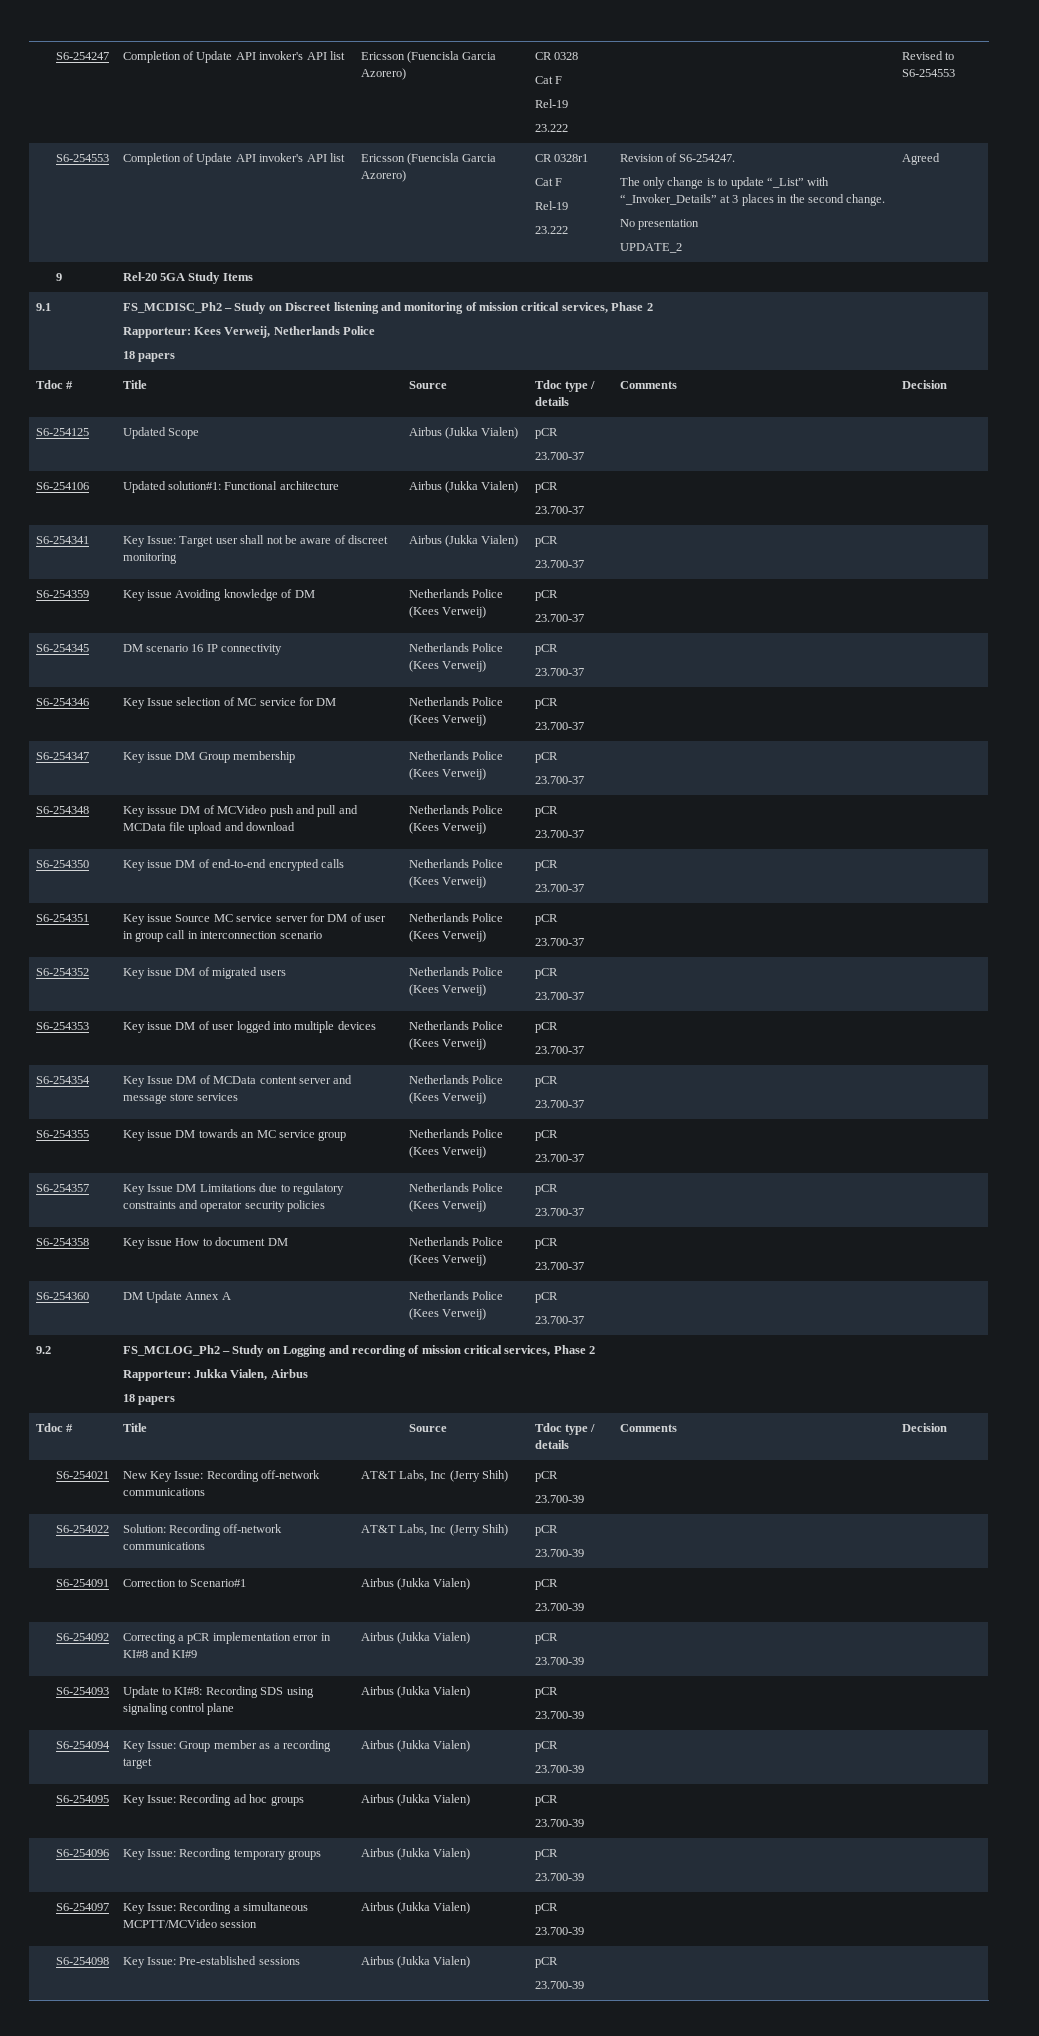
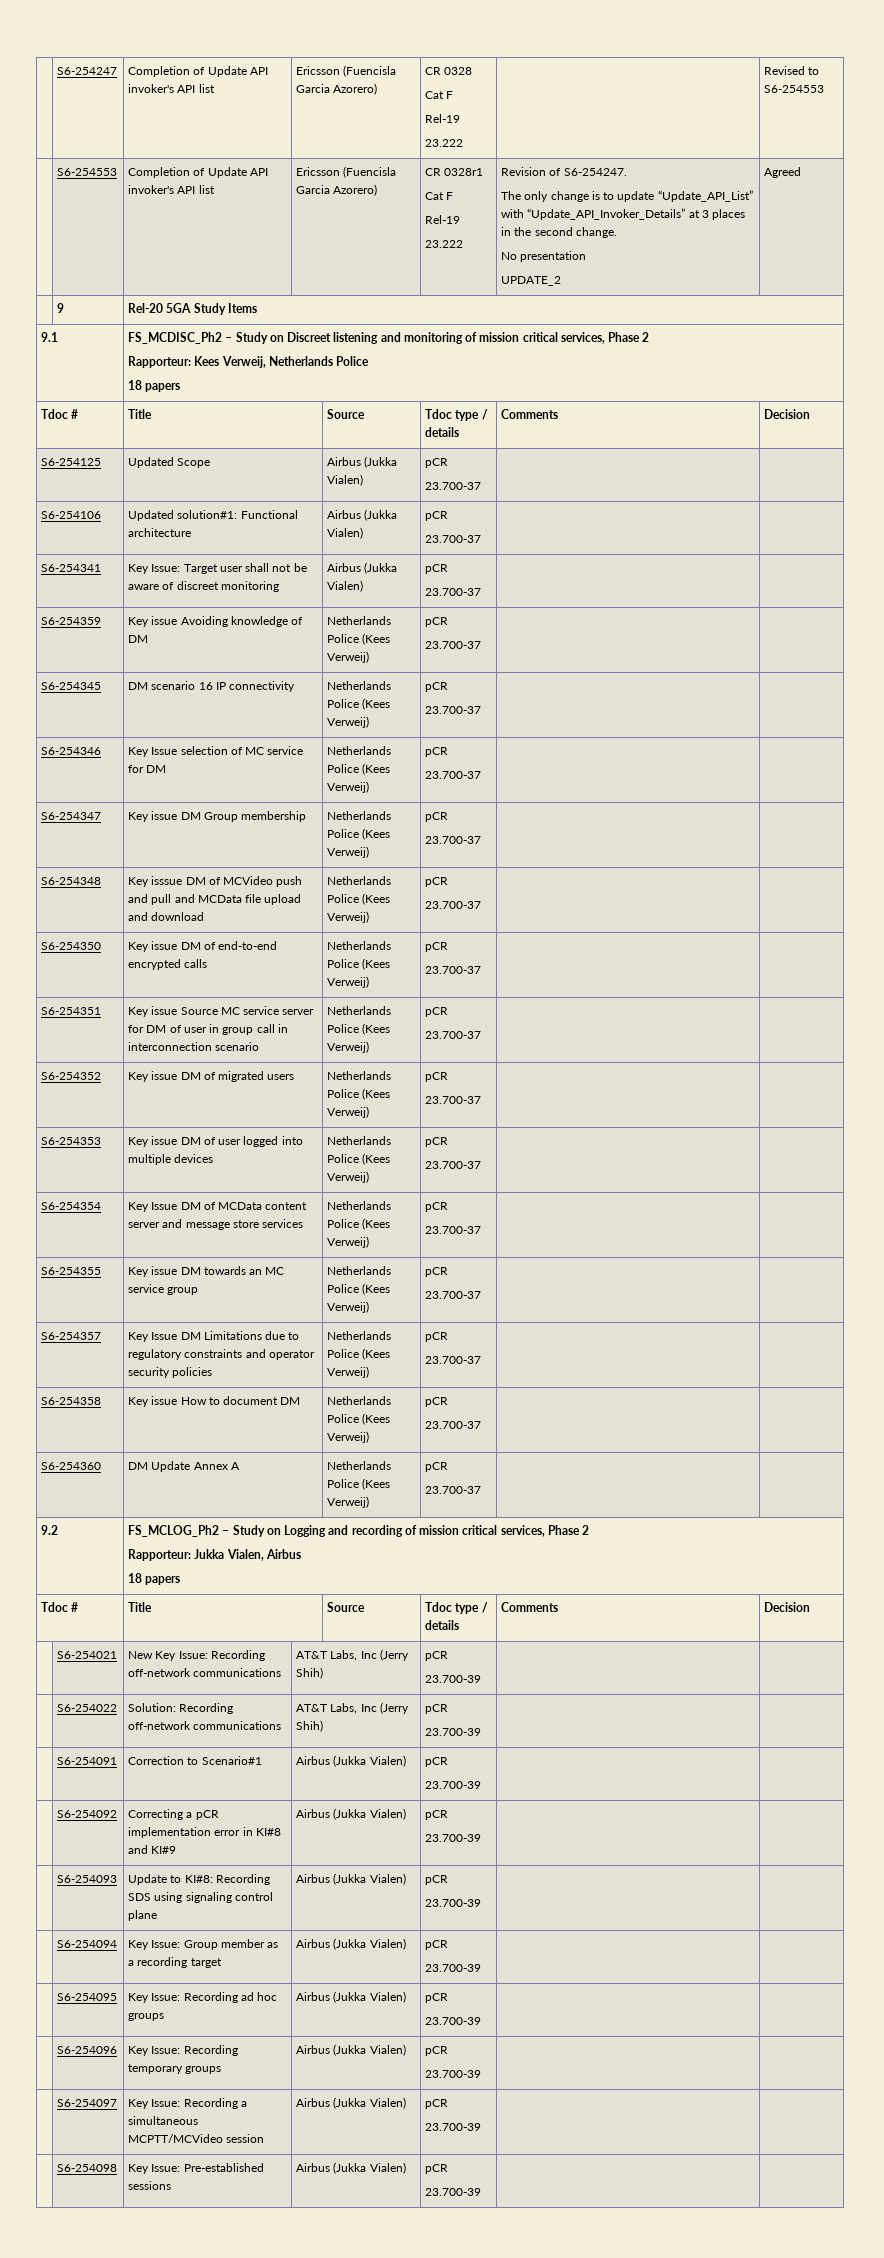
[766,177,830,188] [619,194,717,205] “_List” with “_Invoker_Details” -> [657,190,753,202] [501,208,686,220] “Update_API_List” with “Update_API_Invoker_Details”

